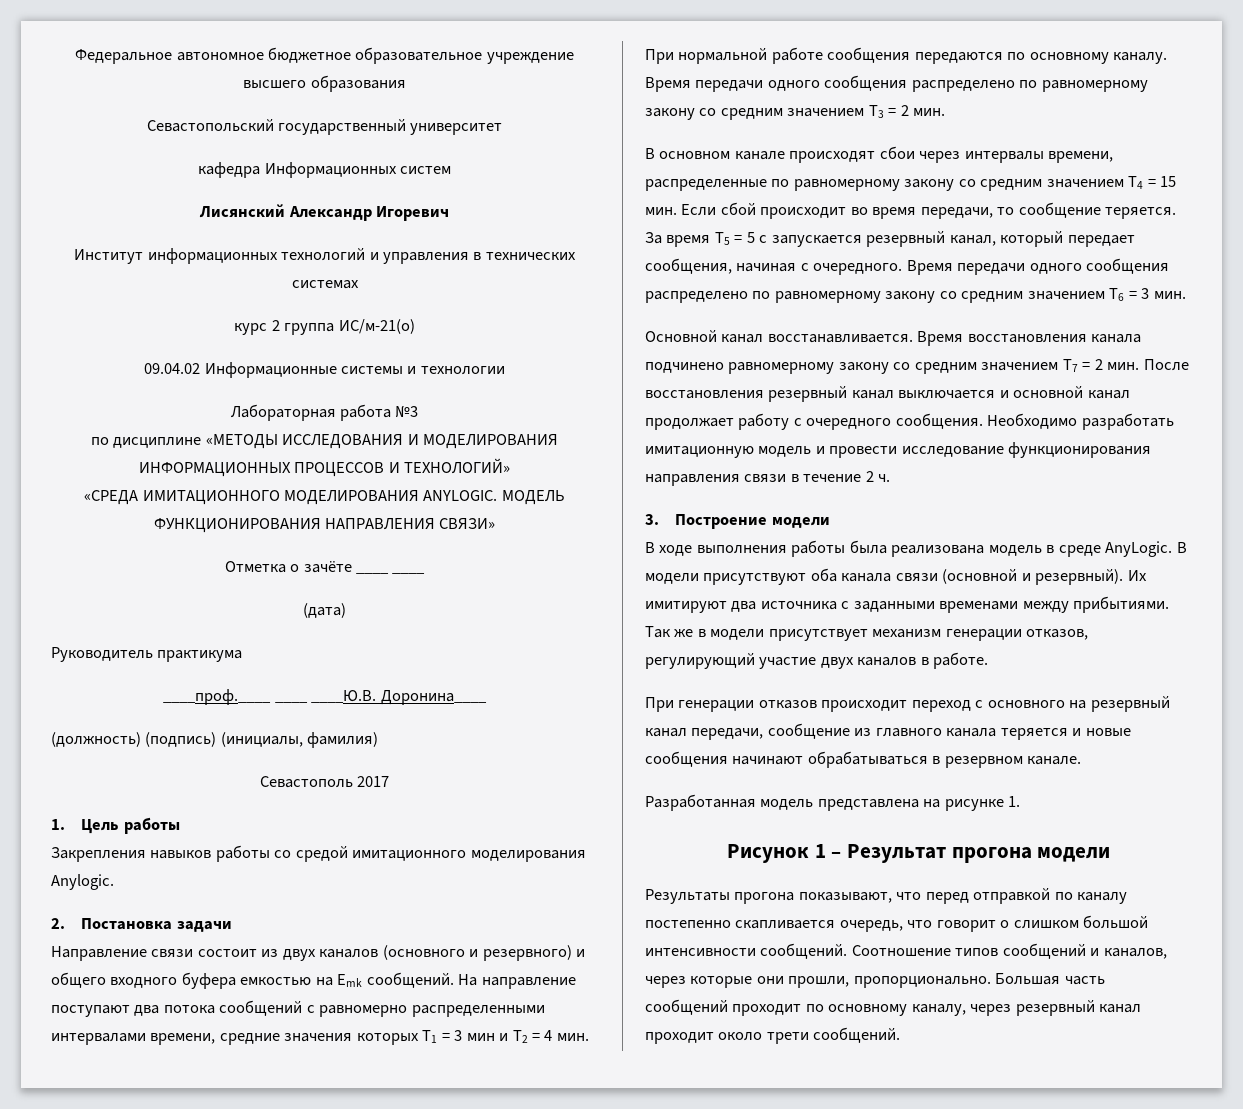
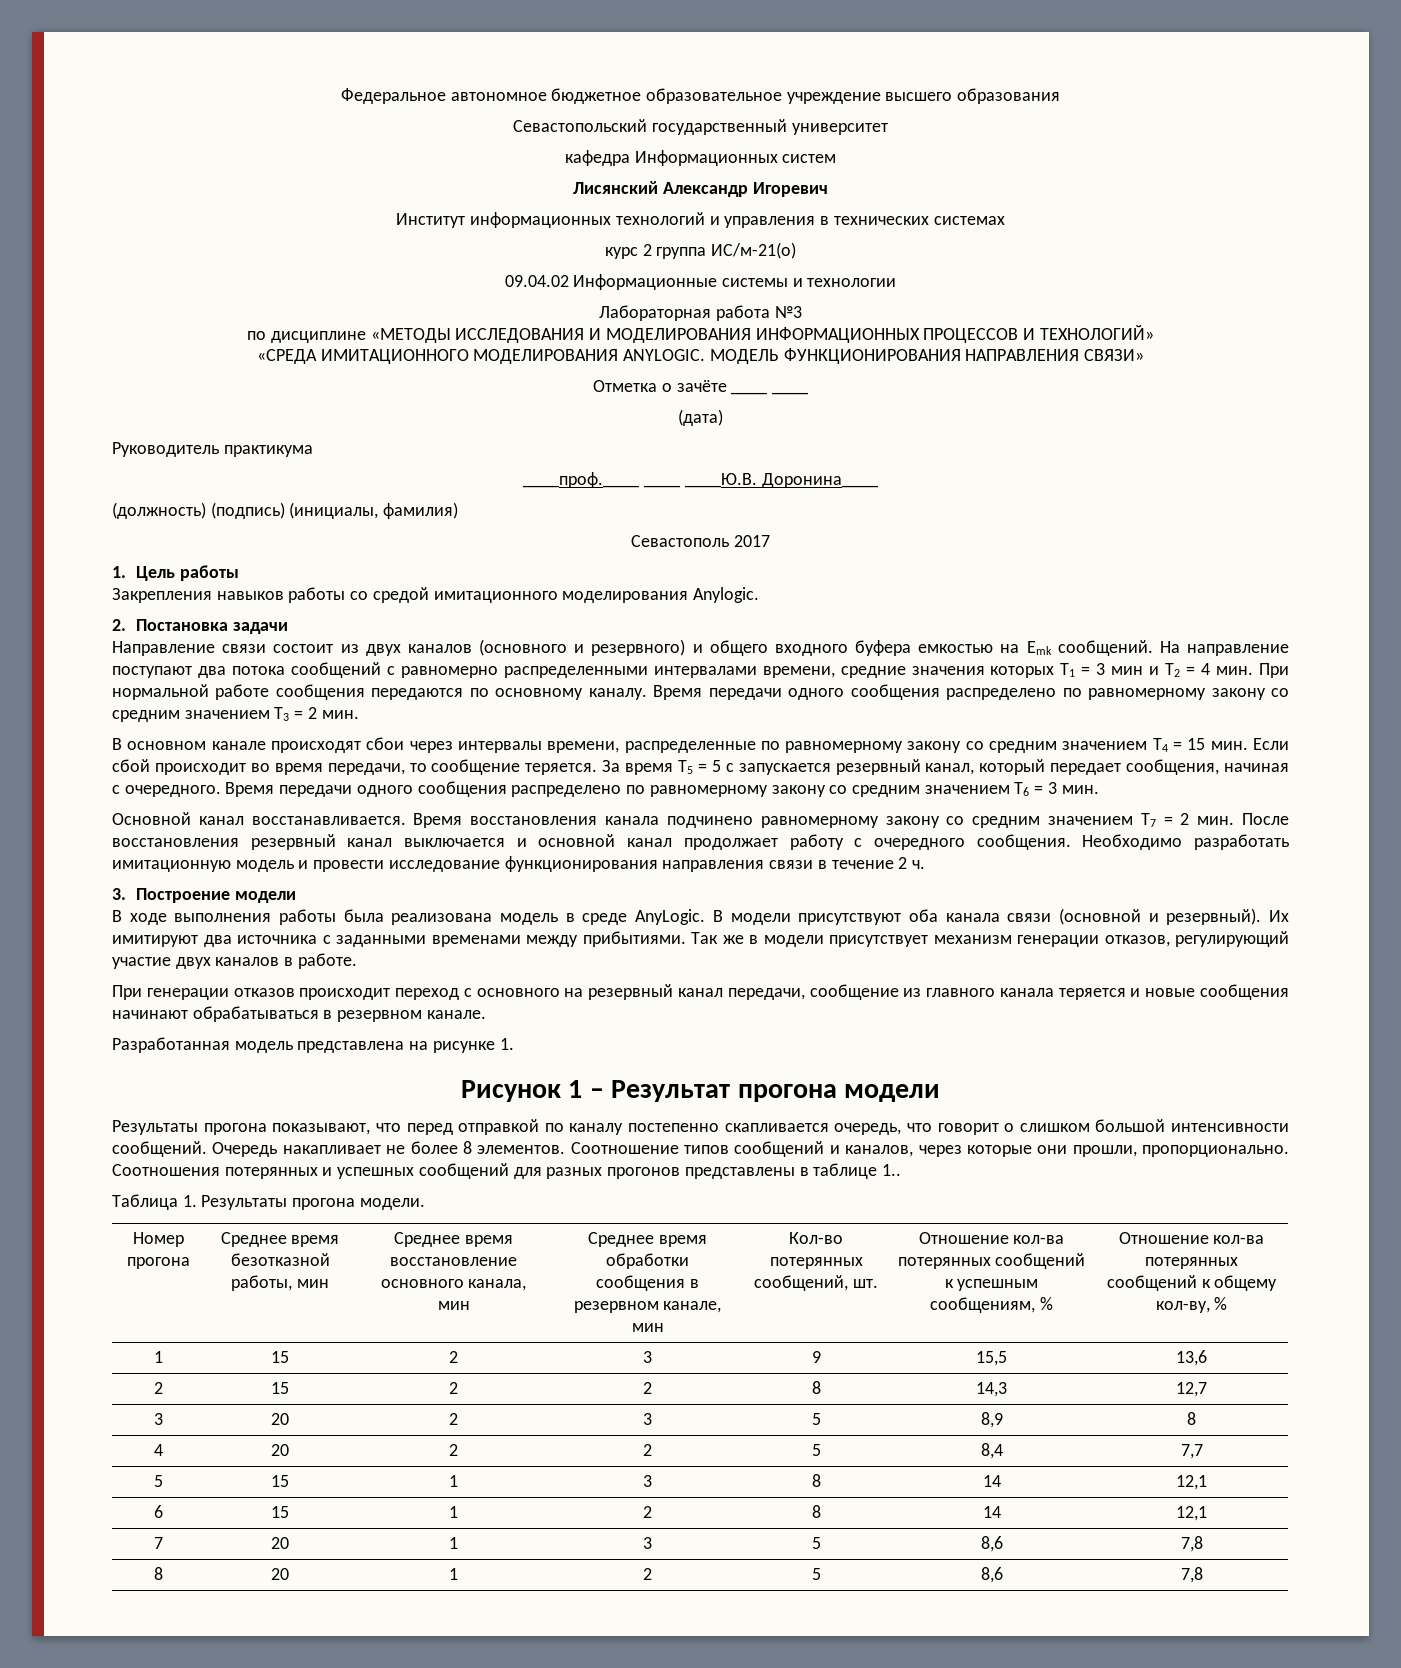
(848, 951) none -> [212,1141,566,1157] Очередь накапливает не более 8 элементов.
[995,973,1105,985] [645,999,1142,1016] [645,1027,901,1044] Большая часть сообщений проходит по основному каналу, через резервный канал проходит около трети сообщений. -> [112,1163,901,1179] [112,1194,425,1210] [132,1232,184,1247] [126,1257,190,1269] [220,1232,340,1247] [230,1253,330,1266] [231,1275,329,1291] [394,1232,513,1247] [390,1257,517,1266] [380,1279,527,1291] [437,1301,470,1310] [588,1232,707,1247] [606,1253,689,1269] [596,1275,699,1291] [573,1301,722,1313] [631,1323,664,1332] [789,1232,843,1244] [769,1257,863,1269] [754,1275,878,1291] [918,1232,1065,1244] [897,1253,1086,1269] [944,1279,1039,1291] [930,1297,1053,1313] [1118,1232,1265,1244] [1145,1257,1238,1269] [1106,1275,1278,1291] [1155,1297,1228,1313] [153,1351,163,1363] [271,1351,289,1363] [449,1351,458,1363] [643,1351,652,1363] [811,1351,821,1363] [976,1351,1007,1366] [1176,1350,1207,1366] [153,1382,163,1394] [271,1382,289,1394] [449,1382,458,1394] [643,1382,652,1394] [811,1381,821,1394] [976,1382,1007,1397] [1176,1382,1207,1397] [153,1413,163,1425] [271,1413,289,1425] [449,1413,458,1425] [643,1413,652,1425] [811,1413,821,1425] [980,1412,1003,1428] [1187,1412,1196,1425] [153,1444,163,1456] [271,1444,289,1456] [449,1444,458,1456] [643,1444,652,1456] [811,1444,821,1456] [980,1443,1003,1459] [1180,1444,1203,1459] [153,1475,163,1487] [271,1475,289,1487] [449,1475,458,1487] [643,1475,652,1487] [811,1474,821,1487] [982,1475,1001,1487] [1176,1475,1207,1490] [153,1505,163,1518] [271,1506,289,1518] [449,1506,458,1518] [643,1506,652,1518] [811,1505,821,1518] [982,1506,1001,1518] [1176,1506,1207,1521] [153,1537,163,1549] [271,1537,289,1549] [449,1537,458,1549] [643,1537,652,1549] [811,1537,821,1549] [980,1536,1003,1552] [1180,1536,1203,1552] [153,1567,163,1580] [271,1568,289,1580] [449,1568,458,1580] [643,1568,652,1580] [811,1568,821,1580] [980,1567,1003,1583] [1180,1567,1203,1583] Соотношения потерянных и успешных сообщений для разных прогонов представлены в таблице 1.. // Таблица 1. Результаты прогона модели. // Номер прогона | Среднее время безотказной работы, мин | Среднее время восстановление основного канала, мин | Среднее время обработки сообщения в резервном канале, мин | Кол-во потерянных сообщений, шт. | Отношение кол-ва потерянных сообщений к успешным сообщениям, % | Отношение кол-ва потерянных сообщений к общему кол-ву, % // 1 | 15 | 2 | 3 | 9 | 15,5 | 13,6 // 2 | 15 | 2 | 2 | 8 | 14,3 | 12,7 // 3 | 20 | 2 | 3 | 5 | 8,9 | 8 // 4 | 20 | 2 | 2 | 5 | 8,4 | 7,7 // 5 | 15 | 1 | 3 | 8 | 14 | 12,1 // 6 | 15 | 1 | 2 | 8 | 14 | 12,1 // 7 | 20 | 1 | 3 | 5 | 8,6 | 7,8 // 8 | 20 | 1 | 2 | 5 | 8,6 | 7,8

